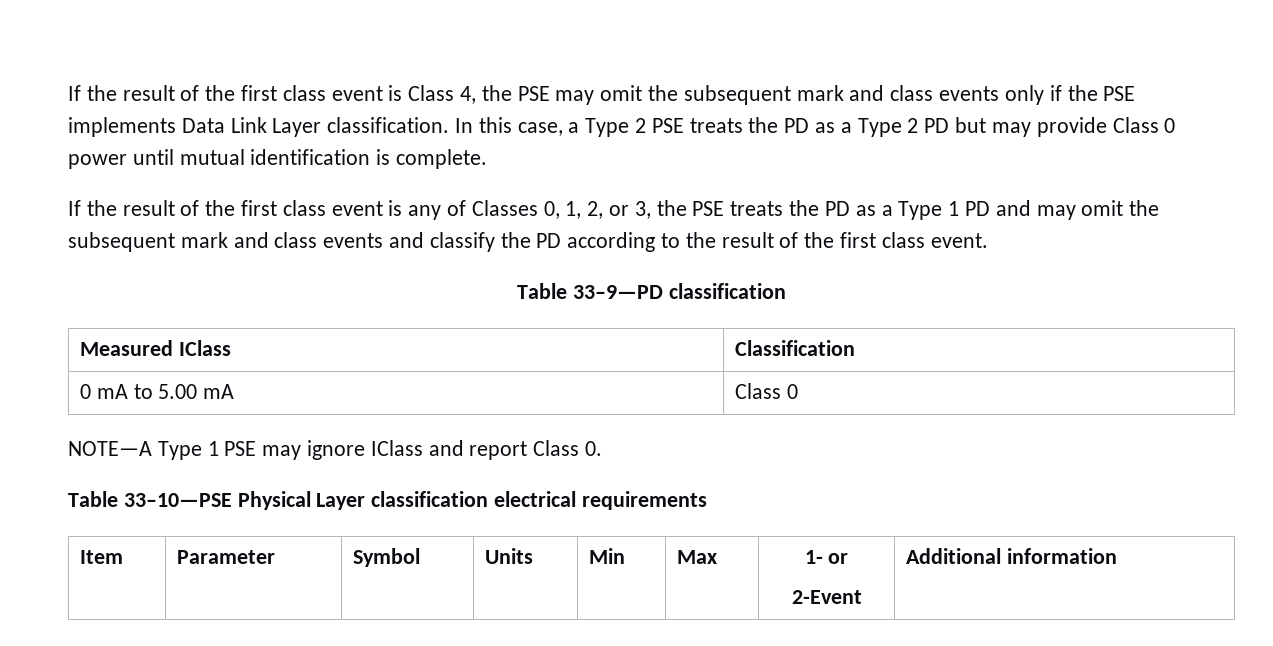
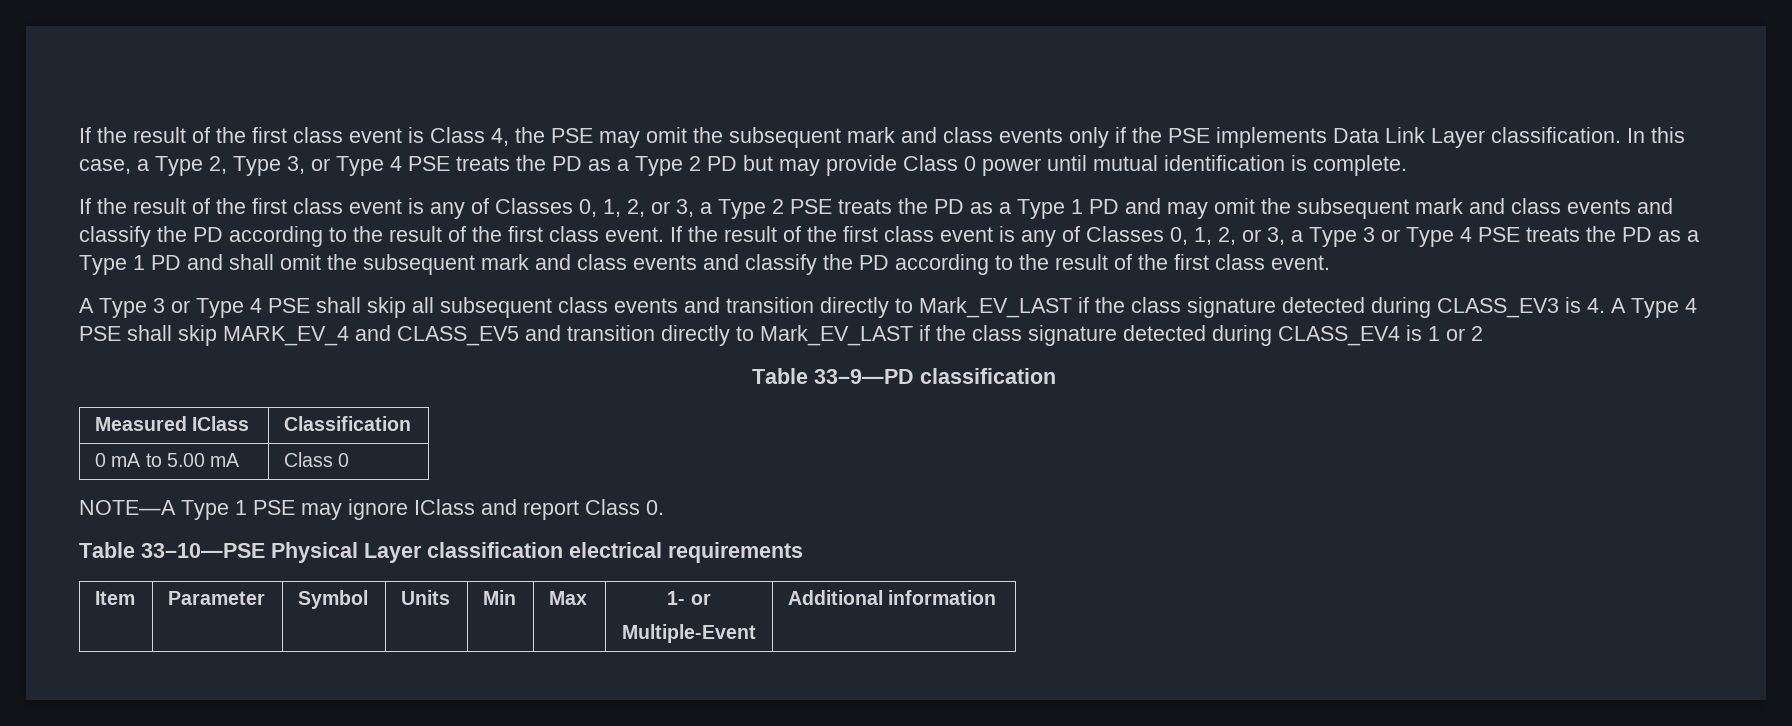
[635,118,647,133] 2 -> [209,156,402,176] 2, Type 3, or Type 4
[656,200,687,216] the -> [700,199,784,219] a Type 2
(988, 240) none -> [670,226,1699,247] [79,254,1330,275] [79,297,1697,318] [79,325,1483,346] If the result of the first class event is any of Classes 0, 1, 2, or 3, a Type 3 or Type 4 PSE treats the PD as a Type 1 PD and shall omit the subsequent mark and class events and classify the PD according to the result of the first class event. // A Type 3 or Type 4 PSE shall skip all subsequent class events and transition directly to Mark_EV_LAST if the class signature detected during CLASS_EV3 is 4. A Type 4 PSE shall skip MARK_EV_4 and CLASS_EV5 and transition directly to Mark_EV_LAST if the class signature detected during CLASS_EV4 is 1 or 2
[791,590,862,604] 2-Event -> [622,624,756,643] Multiple-Event

